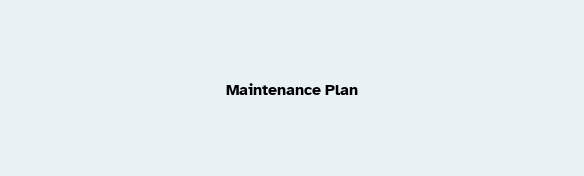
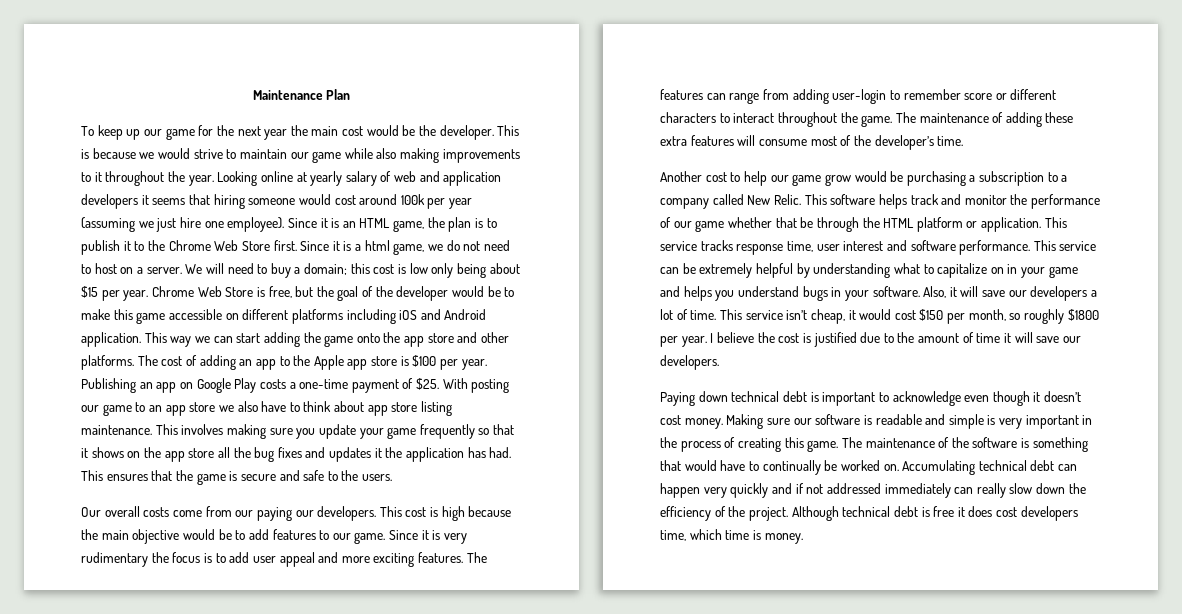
(359, 90) none -> [81,125,520,140] [81,148,520,163] [81,171,502,186] [81,194,473,209] [81,217,497,232] [81,240,510,255] [81,263,520,278] [81,286,515,301] [81,309,487,324] [81,332,510,347] [81,355,487,370] [81,378,510,393] [81,401,453,416] [81,424,515,439] [81,447,512,462] [81,470,393,485] [81,506,512,521] [81,529,468,544] [81,552,487,567] [660,89,1057,104] [660,112,1074,127] [660,135,964,150] [660,171,1068,186] [660,194,1101,209] [660,217,1067,232] [660,240,1097,255] [660,263,1078,278] [660,286,1098,301] [660,309,1099,324] [660,332,1081,347] [660,355,719,370] [660,391,1082,406] [660,414,1093,429] [660,437,1088,452] [660,460,1078,475] [660,483,1086,498] [660,506,1078,521] [660,529,803,544] // To keep up our game for the next year the main cost would be the developer. This is because we would strive to maintain our game while also making improvements to it throughout the year. Looking online at yearly salary of web and application developers it seems that hiring someone would cost around 100k per year (assuming we just hire one employee). Since it is an HTML game, the plan is to publish it to the Chrome Web Store first. Since it is a html game, we do not need to host on a server. We will need to buy a domain; this cost is low only being about $15 per year. Chrome Web Store is free, but the goal of the developer would be to make this game accessible on different platforms including iOS and Android application. This way we can start adding the game onto the app store and other platforms. The cost of adding an app to the Apple app store is $100 per year. Publishing an app on Google Play costs a one-time payment of $25. With posting our game to an app store we also have to think about app store listing maintenance. This involves making sure you update your game frequently so that it shows on the app store all the bug fixes and updates it the application has had. This ensures that the game is secure and safe to the users. // Our overall costs come from our paying our developers. This cost is high because the main objective would be to add features to our game. Since it is very rudimentary the focus is to add user appeal and more exciting features. The features can range from adding user-login to remember score or different characters to interact throughout the game. The maintenance of adding these extra features will consume most of the developer’s time. // Another cost to help our game grow would be purchasing a subscription to a company called New Relic. This software helps track and monitor the performance of our game whether that be through the HTML platform or application. This service tracks response time, user interest and software performance. This service can be extremely helpful by understanding what to capitalize on in your game and helps you understand bugs in your software. Also, it will save our developers a lot of time. This service isn’t cheap, it would cost $150 per month, so roughly $1800 per year. I believe the cost is justified due to the amount of time it will save our developers. // Paying down technical debt is important to acknowledge even though it doesn’t cost money. Making sure our software is readable and simple is very important in the process of creating this game. The maintenance of the software is something that would have to continually be worked on. Accumulating technical debt can happen very quickly and if not addressed immediately can really slow down the efficiency of the project. Although technical debt is free it does cost developers time, which time is money.

